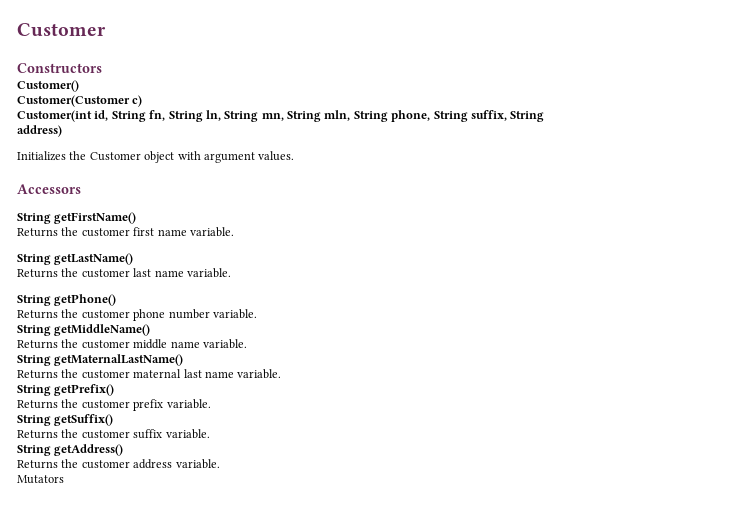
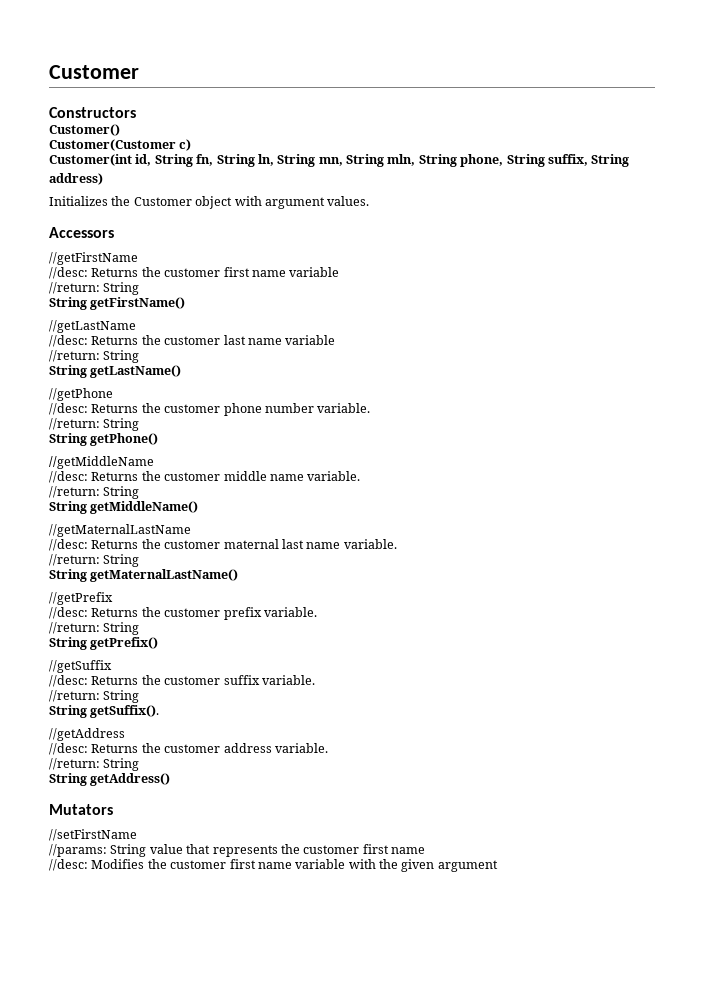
[17,212,137,224] String getFirstName() // -> [49,252,138,265] [49,267,88,279] //getFirstName // //desc:
[189,227,234,237] [17,253,134,265] variable. // String getLastName() // -> [289,267,340,277] [49,282,140,295] [49,297,186,310] [49,320,136,333] [49,335,88,347] variable // //return: String // String getFirstName() // //getLastName // //desc:
[186,268,231,278] [17,294,117,306] variable. // String getPhone() // -> [285,335,336,345] [49,350,140,363] [49,365,182,378] [49,388,113,401] [49,403,88,415] variable // //return: String // String getLastName() // //getPhone // //desc:
[17,324,151,336] String getMiddleName() // -> [49,418,140,431] [49,433,159,446] [49,456,154,469] [49,471,88,483] //return: String // String getPhone() // //getMiddleName // //desc:
[17,354,184,366] String getMaternalLastName() // -> [49,486,140,499] [49,501,199,514] [49,524,191,537] [49,539,88,551] //return: String // String getMiddleName() // //getMaternalLastName // //desc:
[17,384,115,396] String getPrefix() // -> [49,554,140,567] [49,569,239,582] [49,592,113,605] [49,607,88,619] //return: String // String getMaternalLastName() // //getPrefix // //desc:
[17,414,114,426] String getSuffix() // -> [49,622,140,635] [49,637,159,650] [49,660,112,673] [49,675,88,687] //return: String // String getPrefix() // //getSuffix // //desc:
[17,444,124,456] String getAddress() // -> [49,690,140,703] [49,705,160,718] [49,728,125,741] [49,743,88,755] //return: String // String getSuffix(). // //getAddress // //desc:
[17,475,64,484] Mutators -> [49,758,140,771] [49,773,171,786] [49,804,113,815] [49,829,137,841] [49,844,425,857] [49,859,498,872] //return: String // String getAddress() // Mutators // //setFirstName // //params: String value that represents the customer first name // //desc: Modifies the customer first name variable with the given argument

